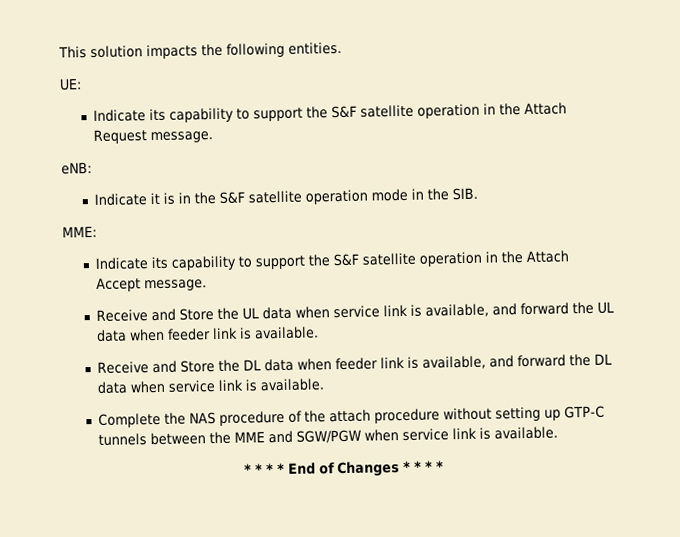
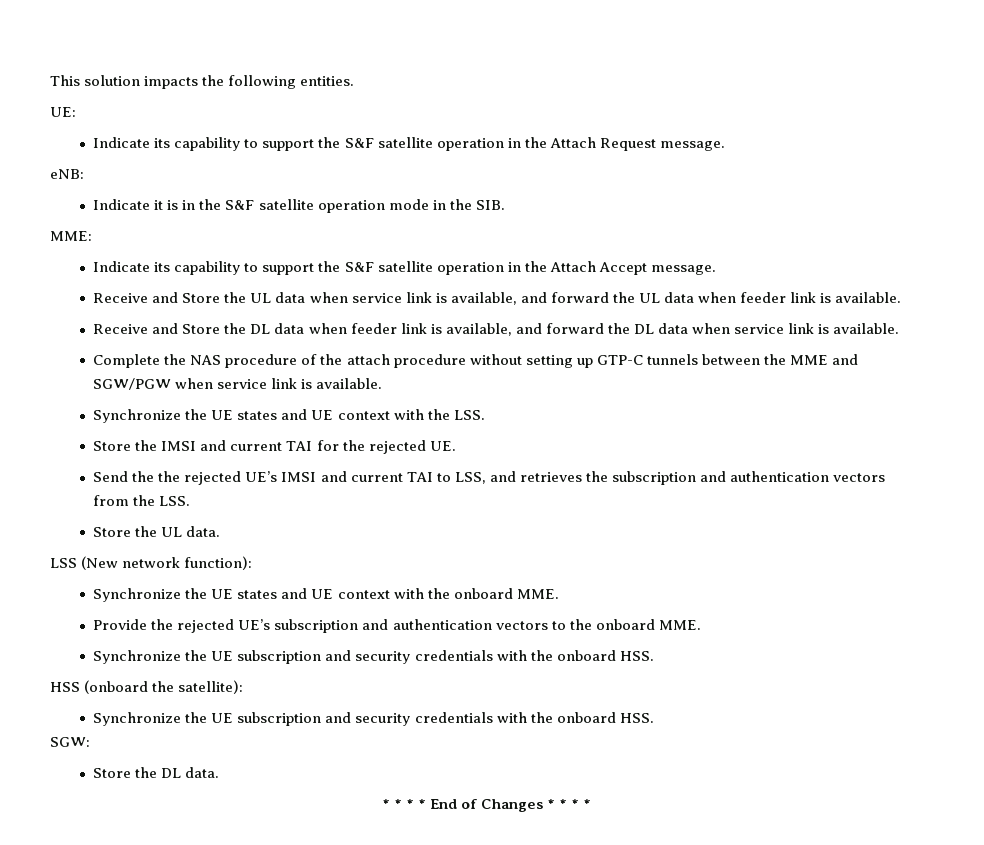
(559, 433) none -> [93,409,485,423] [93,440,456,454] [93,471,886,485] [93,495,191,506] [93,526,221,537] [50,556,253,570] [93,588,559,602] [93,619,701,633] [93,650,654,664] [50,680,244,694] [93,712,654,726] [50,737,90,747] [93,767,220,778] // Synchronize the UE states and UE context with the LSS. // Store the IMSI and current TAI for the rejected UE. // Send the the rejected UE’s IMSI and current TAI to LSS, and retrieves the subscription and authentication vectors from the LSS. // Store the UL data. // LSS (New network function): // Synchronize the UE states and UE context with the onboard MME. // Provide the rejected UE’s subscription and authentication vectors to the onboard MME. // Synchronize the UE subscription and security credentials with the onboard HSS. // HSS (onboard the satellite): // Synchronize the UE subscription and security credentials with the onboard HSS. // SGW: // Store the DL data.

